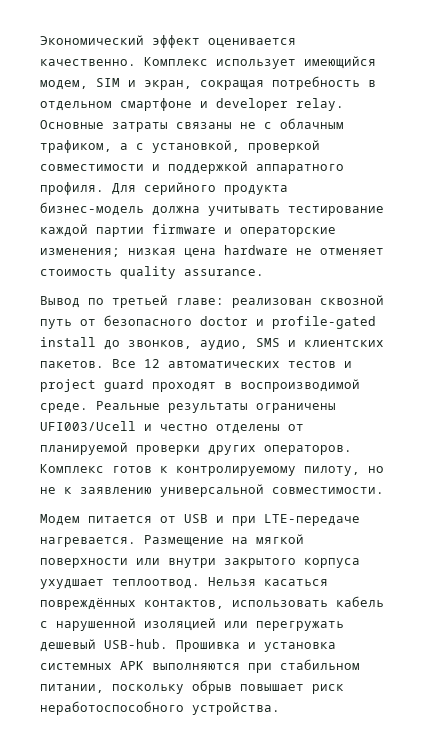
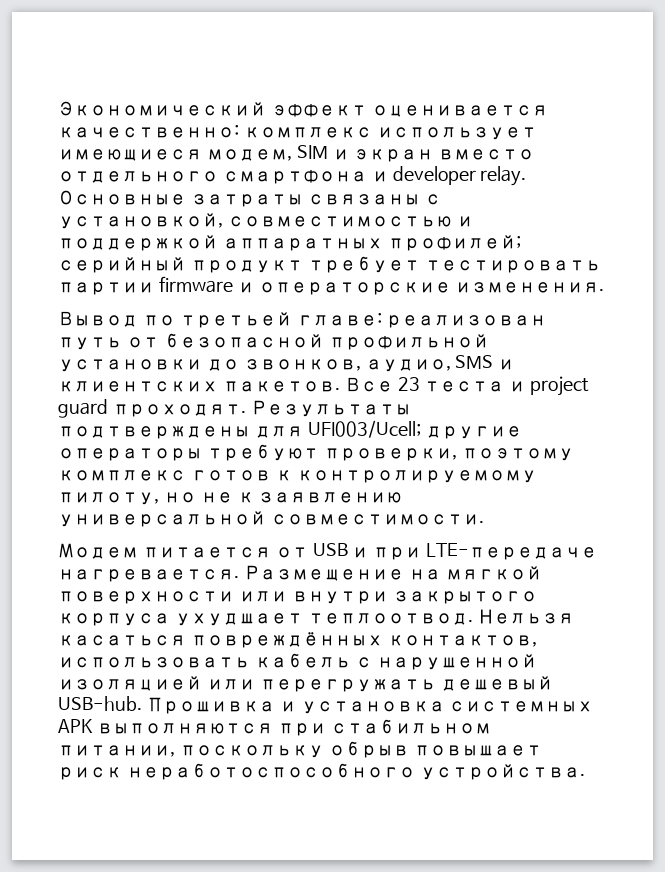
[40,56,376,69] [40,76,376,90] [40,98,192,111] качественно. Комплекс использует имеющийся модем, SIM и экран, сокращая потребность в отдельном смартфоне -> [58,124,537,140] [58,145,535,162] [58,170,367,184] качественно: комплекс использует имеющиеся модем, SIM и экран вместо отдельного смартфона
[240,118,344,129] [40,140,320,153] [40,161,344,174] [40,182,288,195] [40,202,384,216] [40,224,336,237] [40,245,384,258] [40,266,264,279] не с облачным трафиком, а с установкой, проверкой совместимости и поддержкой аппаратного профиля. Для серийного продукта бизнес-модель должна учитывать тестирование каждой партии firmware и операторские изменения; низкая цена hardware не отменяет стоимость quality assurance. -> [424,194,441,205] [58,213,473,229] [58,235,521,251] [58,256,601,273] [58,276,605,295] с установкой, совместимостью и поддержкой аппаратных профилей; серийный продукт требует тестировать партии firmware и операторские изменения.
[320,295,384,305] сквозной -> (547, 321) none
[104,315,376,329] [40,337,96,347] безопасного doctor и profile-gated install -> [163,333,489,350] [58,359,202,372] безопасной профильной установки
[144,359,352,368] [40,379,360,392] [40,401,336,413] [40,421,304,434] [40,442,352,455] [40,464,104,473] 12 автоматических тестов и project guard проходят в воспроизводимой среде. Реальные результаты ограничены UFI003/Ucell и честно отделены от планируемой проверки других операторов. Комплекс -> [397,376,590,396] [58,399,411,418] [58,420,522,439] [58,444,574,461] [58,470,186,481] 23 теста и project guard проходят. Результаты подтверждены для UFI003/Ucell; другие операторы требуют проверки, поэтому комплекс

